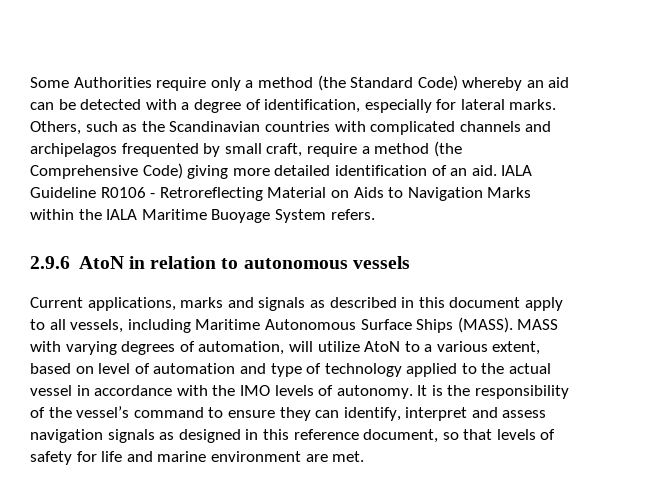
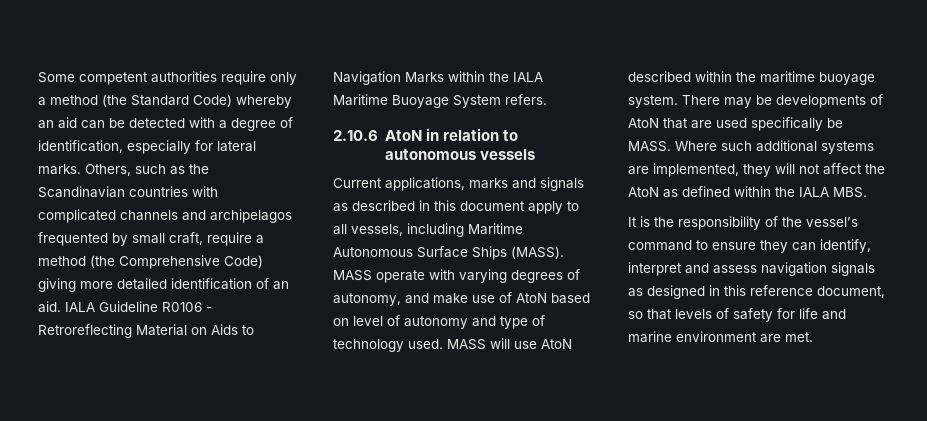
[73,77,152,88] Authorities -> [79,71,217,85] competent authorities
[30,256,70,269] 2.9.6 -> [333,130,378,141] 2.10.6
(559, 324) none -> [376,270,425,283] operate
[198,341,541,355] automation, will utilize AtoN to a various extent, -> [333,292,547,306] autonomy, and make use of AtoN
[153,363,236,374] automation -> [404,316,468,329] autonomy
[406,363,552,377] [30,385,413,399] applied to the actual vessel in accordance with the IMO levels of autonomy. -> [408,338,572,350] [628,71,875,85] [628,94,883,108] [628,117,843,131] [628,140,874,154] [628,163,885,177] [628,186,867,198] used. MASS will use AtoN described within the maritime buoyage system. There may be developments of AtoN that are used specifically be MASS. Where such additional systems are implemented, they will not affect the AtoN as defined within the IALA MBS. //

